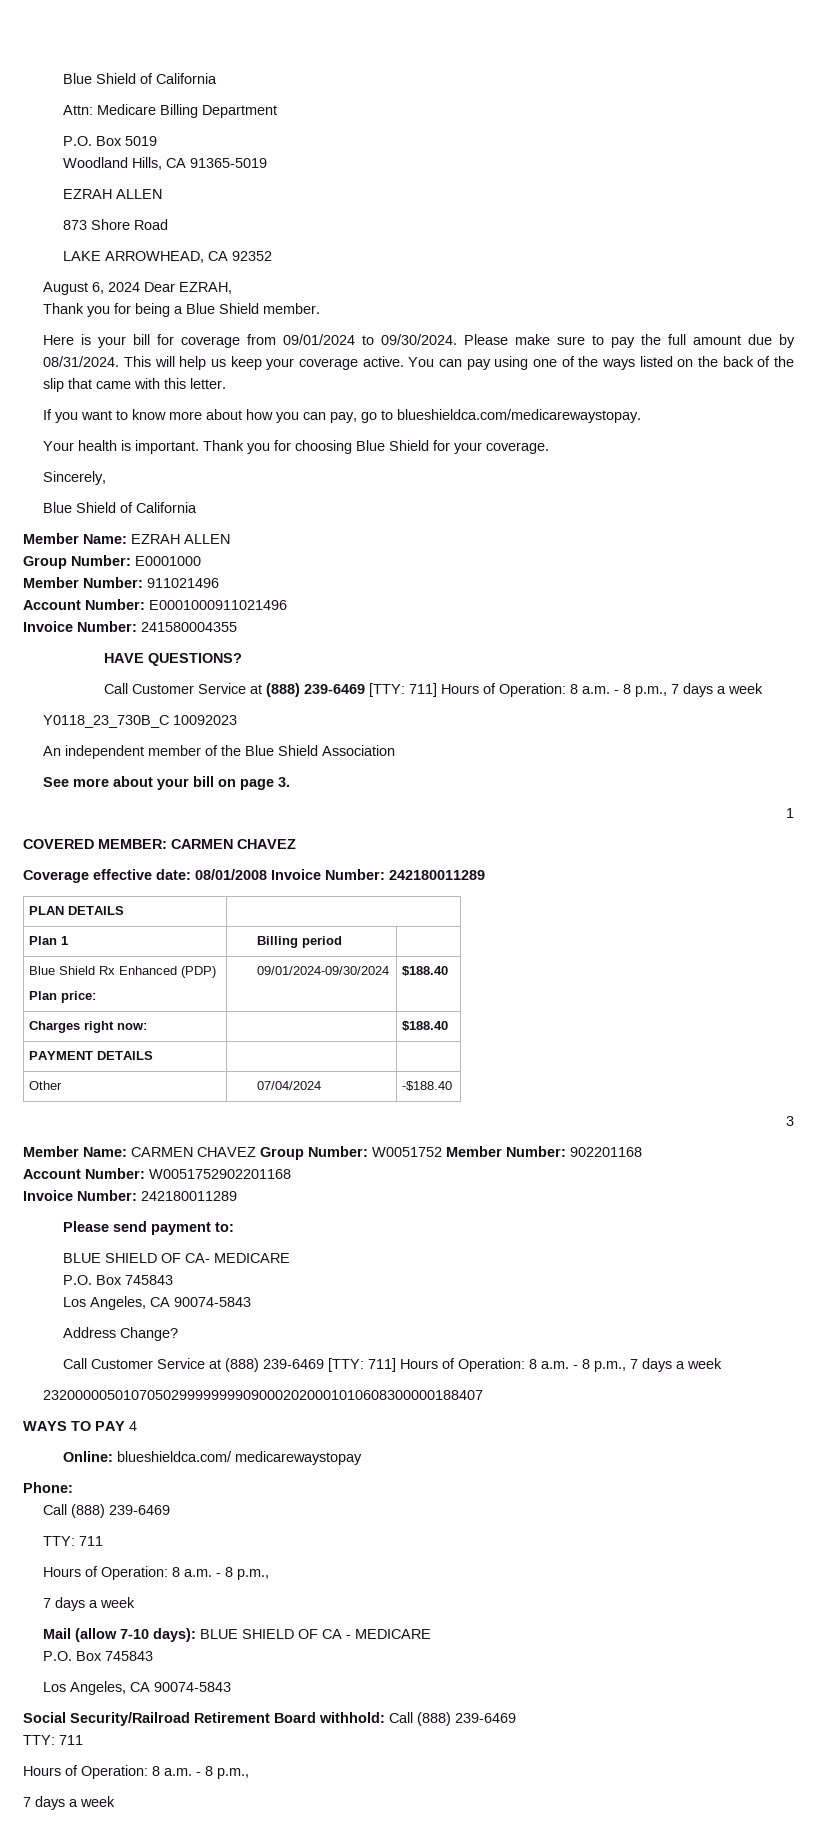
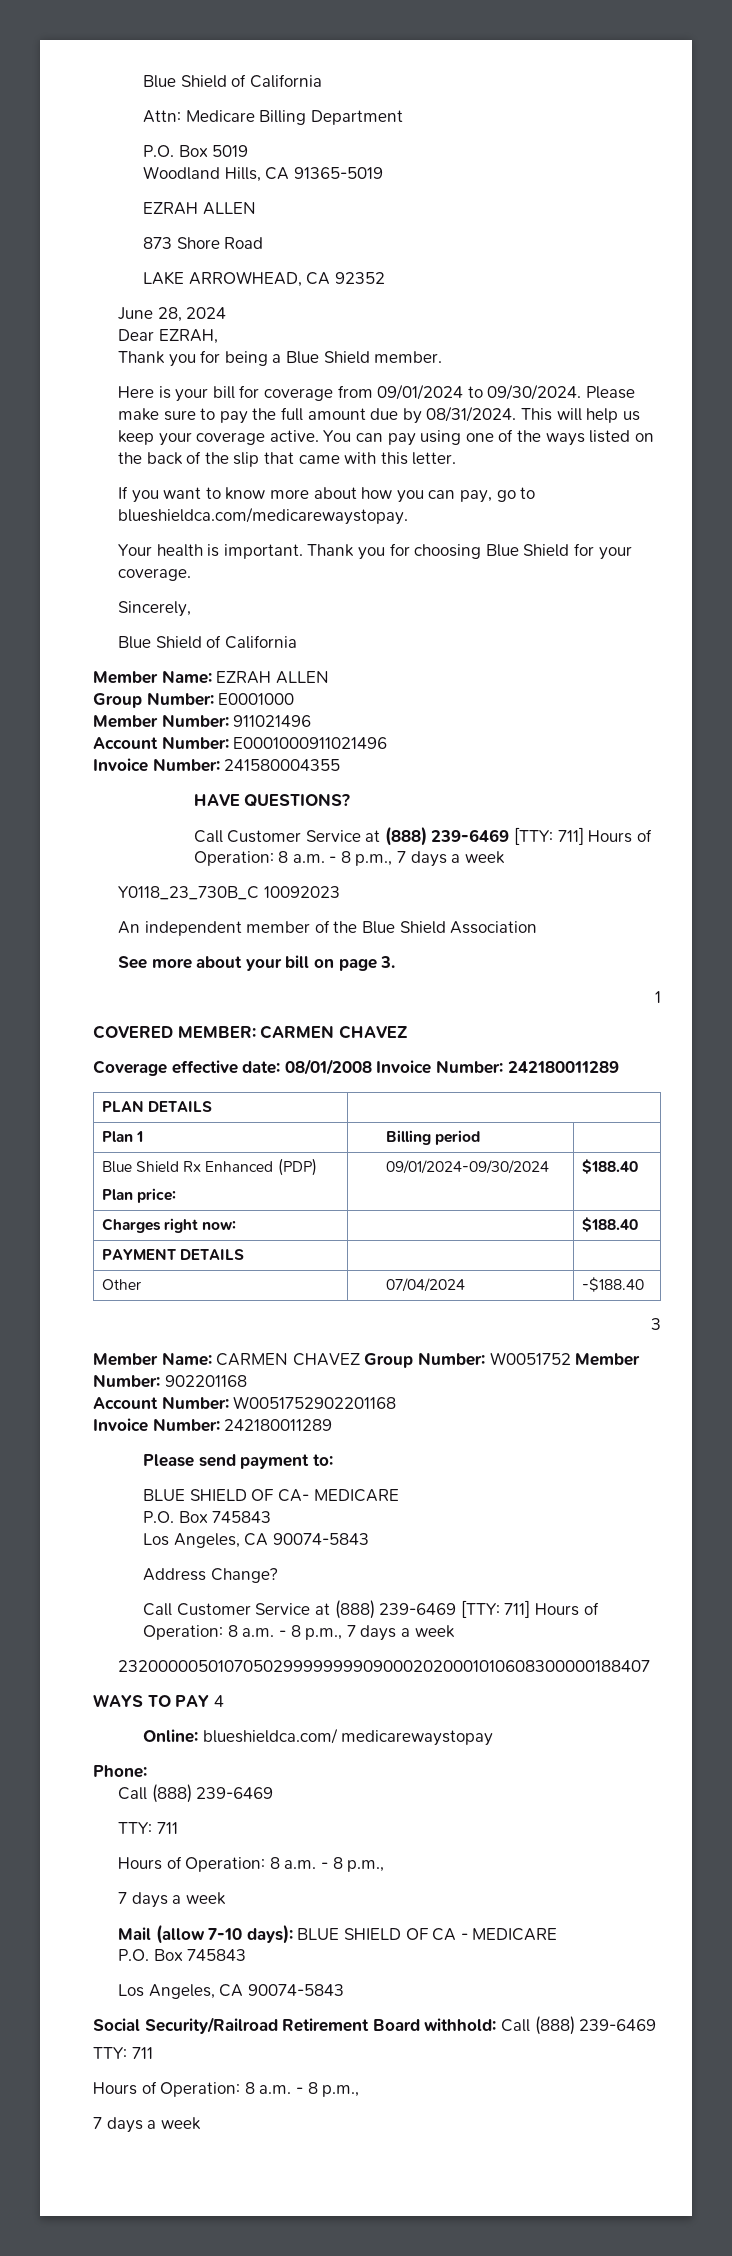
[43,282,105,295] August 6, -> [118,307,182,322] June 28,
(141, 287) none -> (227, 313) //

